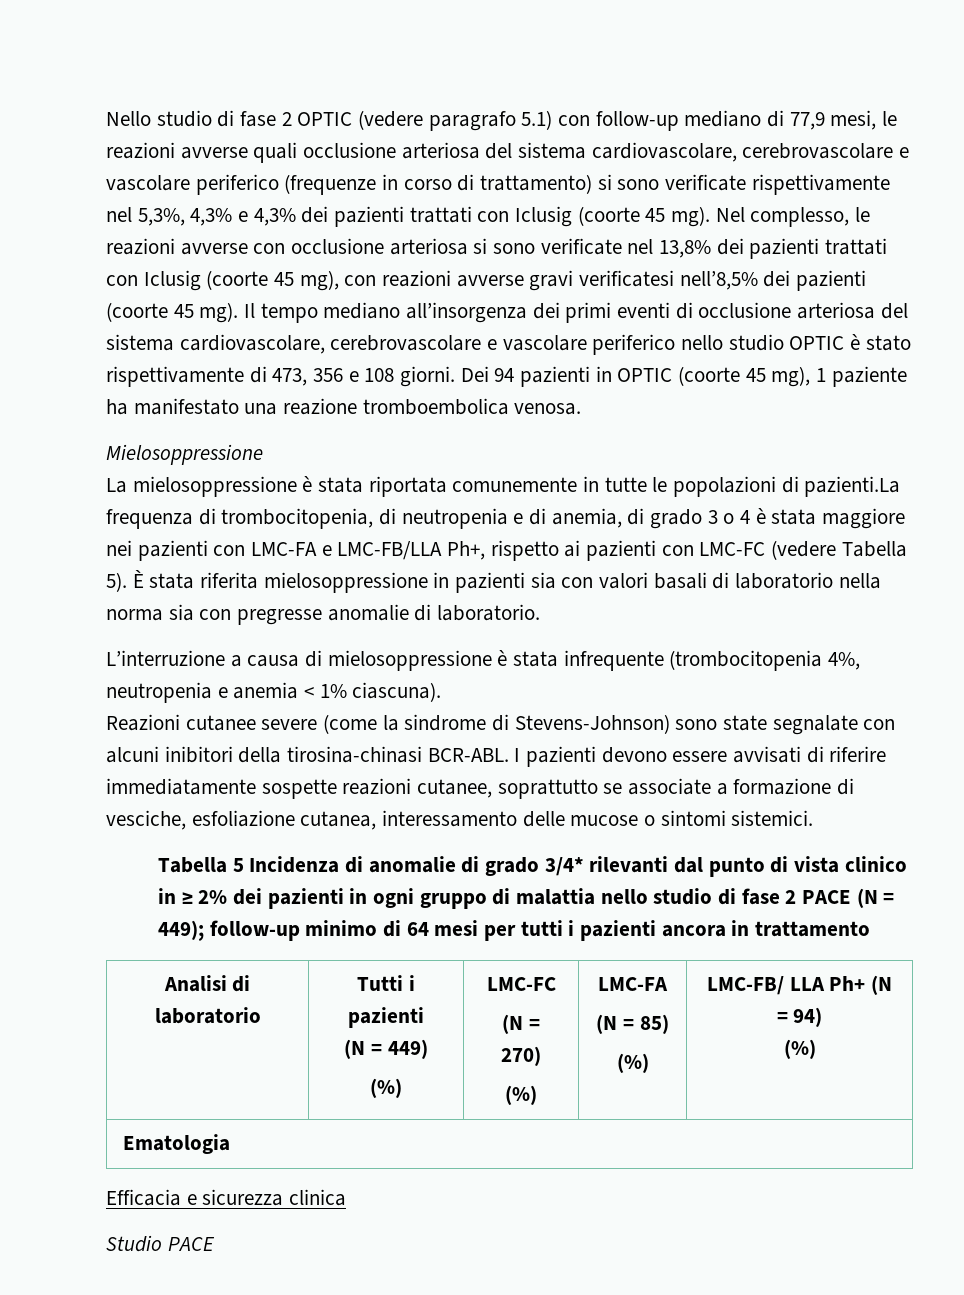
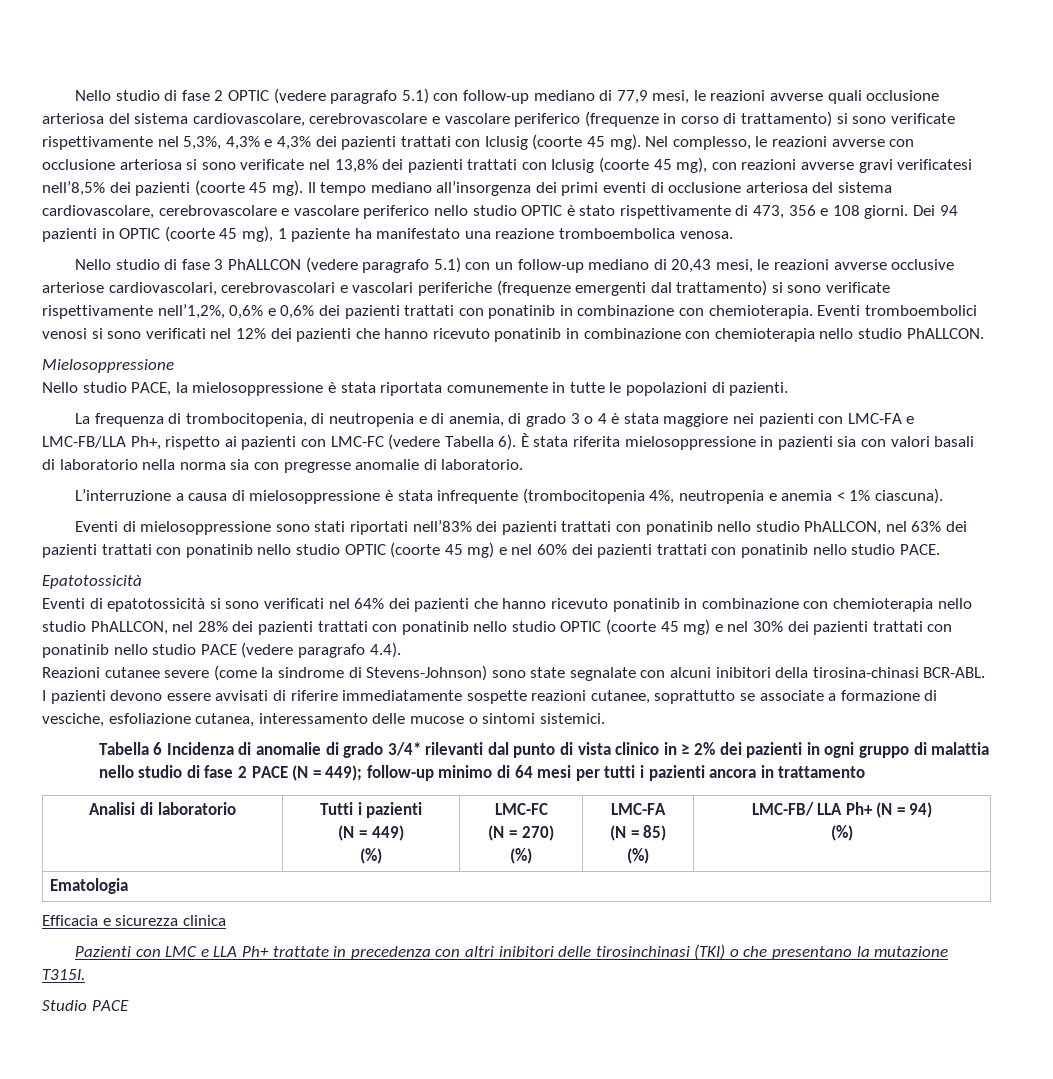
[106,444,263,465] [106,478,127,493] Mielosoppressione // La -> [75,257,955,273] [42,280,891,296] [42,304,977,319] [42,328,984,342] [42,359,174,373] [42,382,188,396] Nello studio di fase 3 PhALLCON (vedere paragrafo 5.1) con un follow-up mediano di 20,43 mesi, le reazioni avverse occlusive arteriose cardiovascolari, cerebrovascolari e vascolari periferiche (frequenze emergenti dal trattamento) si sono verificate rispettivamente nell’1,2%, 0,6% e 0,6% dei pazienti trattati con ponatinib in combinazione con chemioterapia. Eventi tromboembolici venosi si sono verificati nel 12% dei pazienti che hanno ricevuto ponatinib in combinazione con chemioterapia nello studio PhALLCON. // Mielosoppressione // Nello studio PACE, la
[804,476,901,497] pazienti.La -> [729,382,789,396] [75,413,91,424] pazienti. // La
[106,572,127,592] 5). -> [498,434,517,450] 6).
(442, 692) none -> [75,520,968,535] [42,542,940,558] [42,575,142,589] [42,598,972,612] [42,619,953,635] [42,642,401,658] // Eventi di mielosoppressione sono stati riportati nell’83% dei pazienti trattati con ponatinib nello studio PhALLCON, nel 63% dei pazienti trattati con ponatinib nello studio OPTIC (coorte 45 mg) e nel 60% dei pazienti trattati con ponatinib nello studio PACE. // Epatotossicità // Eventi di epatotossicità si sono verificati nel 64% dei pazienti che hanno ricevuto ponatinib in combinazione con chemioterapia nello studio PhALLCON, nel 28% dei pazienti trattati con ponatinib nello studio OPTIC (coorte 45 mg) e nel 30% dei pazienti trattati con ponatinib nello studio PACE (vedere paragrafo 4.4).
[232,858,244,872] 5 -> [153,742,163,755] 6
(347, 1197) none -> [75,944,949,960] [42,969,85,980] // Pazienti con LMC e LLA Ph+ trattate in precedenza con altri inibitori delle tirosinchinasi (TKI) o che presentano la mutazione T315I.

